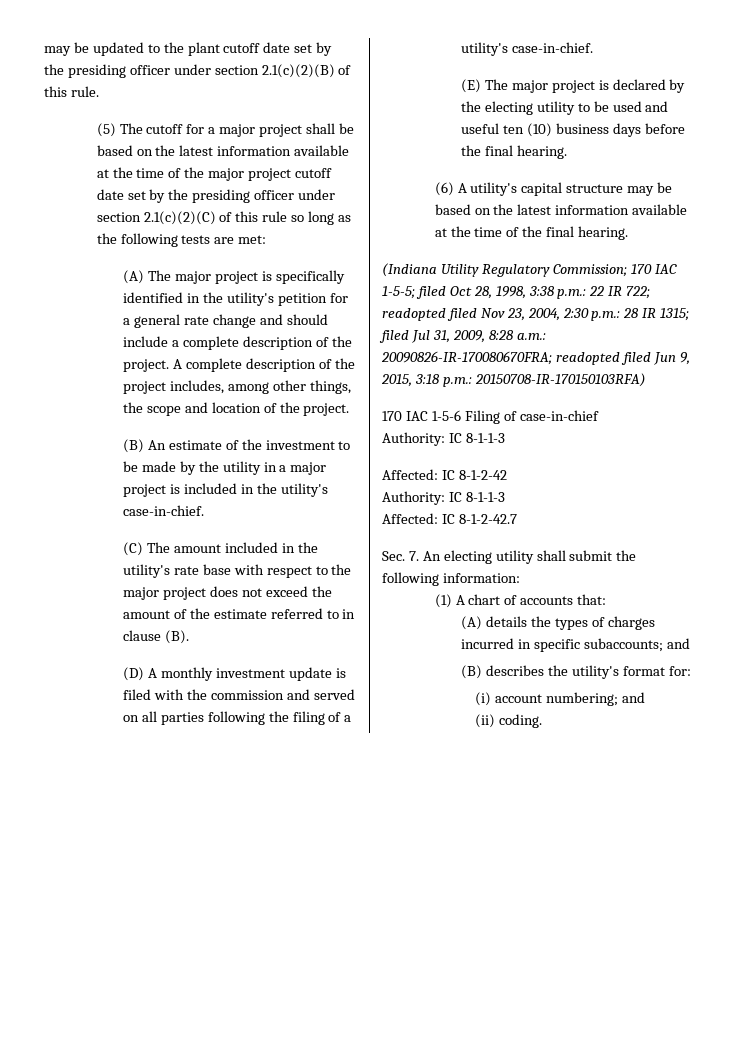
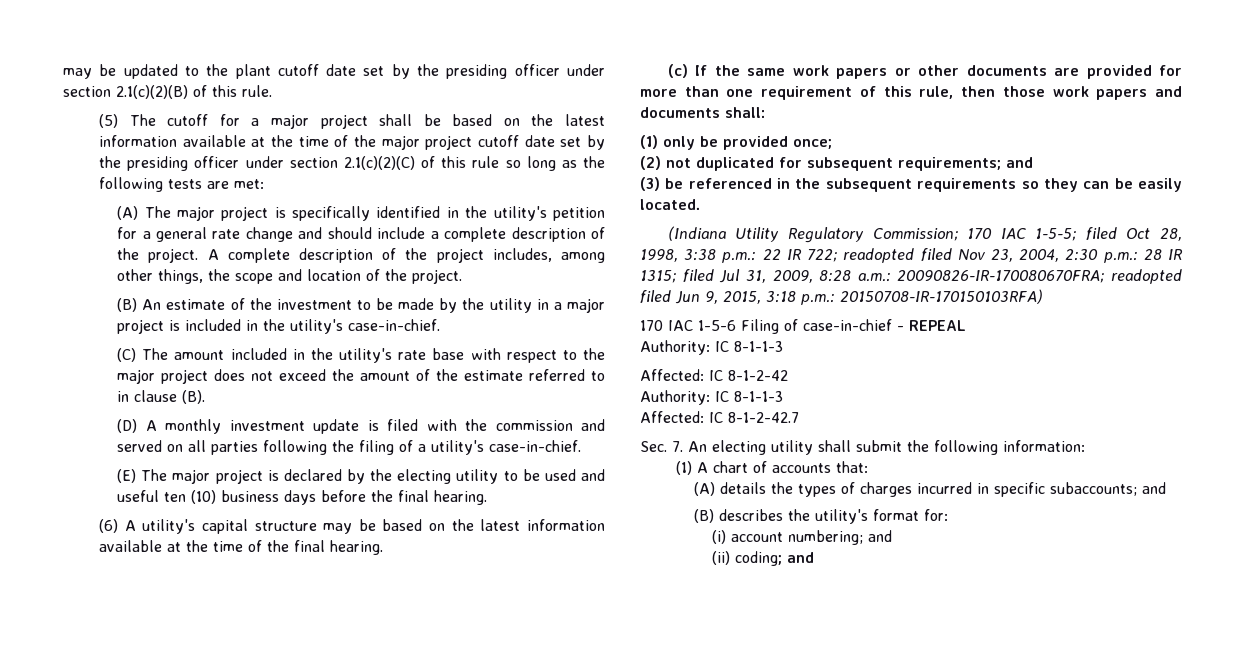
(629, 233) none -> [667,64,1182,79] [640,86,1182,100] [640,107,765,118] [640,135,832,150] [640,156,1033,171] [640,177,1182,192] [640,199,700,210] // (c) If the same work papers or other documents are provided for more than one requirement of this rule, then those work papers and documents shall: // (1) only be provided once; // (2) not duplicated for subsequent requirements; and // (3) be referenced in the subsequent requirements so they can be easily located.
(599, 415) none -> [897,320,965,331] - REPEAL
[499,714,543,728] coding. -> [735,551,815,566] coding; and

